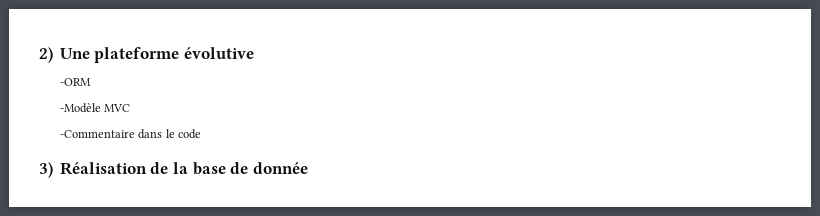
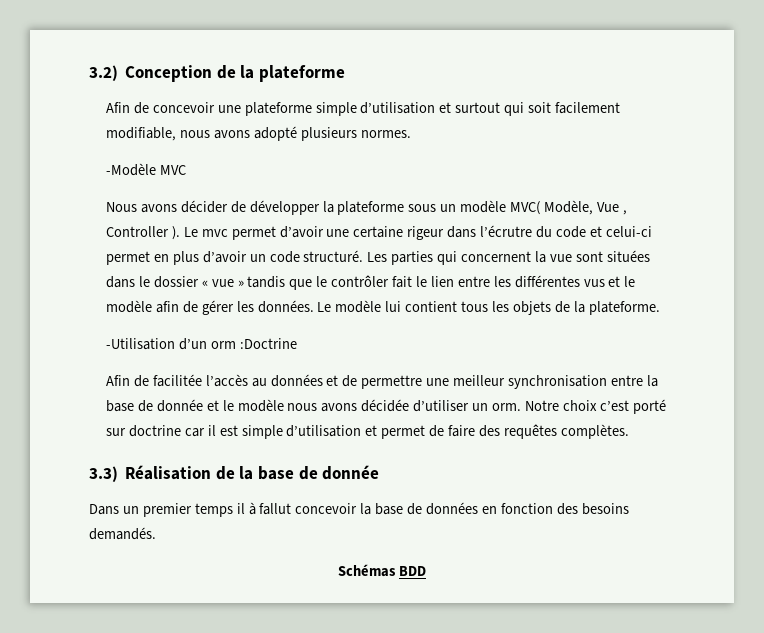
[39,47,254,63] [59,78,91,86] [59,103,131,113] [59,129,201,139] [39,162,53,178] 2) Une plateforme évolutive // -ORM // -Modèle MVC // -Commentaire dans le code // 3) -> [89,65,346,82] [105,102,620,116] [105,126,411,141] [105,163,186,176] [105,200,627,215] [105,225,652,240] [105,250,650,265] [105,275,636,290] [105,300,660,315] [105,338,297,350] [105,374,658,389] [105,399,666,414] [105,424,629,439] [89,466,118,482] 3.2) Conception de la plateforme // Afin de concevoir une plateforme simple d’utilisation et surtout qui soit facilement modifiable, nous avons adopté plusieurs normes. // -Modèle MVC // Nous avons décider de développer la plateforme sous un modèle MVC( Modèle, Vue , Controller ). Le mvc permet d’avoir une certaine rigeur dans l’écrutre du code et celui-ci permet en plus d’avoir un code structuré. Les parties qui concernent la vue sont situées dans le dossier « vue » tandis que le contrôler fait le lien entre les différentes vus et le modèle afin de gérer les données. Le modèle lui contient tous les objets de la plateforme. // -Utilisation d’un orm :Doctrine // Afin de facilitée l’accès au données et de permettre une meilleur synchronisation entre la base de donnée et le modèle nous avons décidée d’utiliser un orm. Notre choix c’est porté sur doctrine car il est simple d’utilisation et permet de faire des requêtes complètes. // 3.3)
(308, 168) none -> [89,502,629,517] [89,527,156,540] [338,564,426,577] // Dans un premier temps il à fallut concevoir la base de données en fonction des besoins demandés. // Schémas BDD

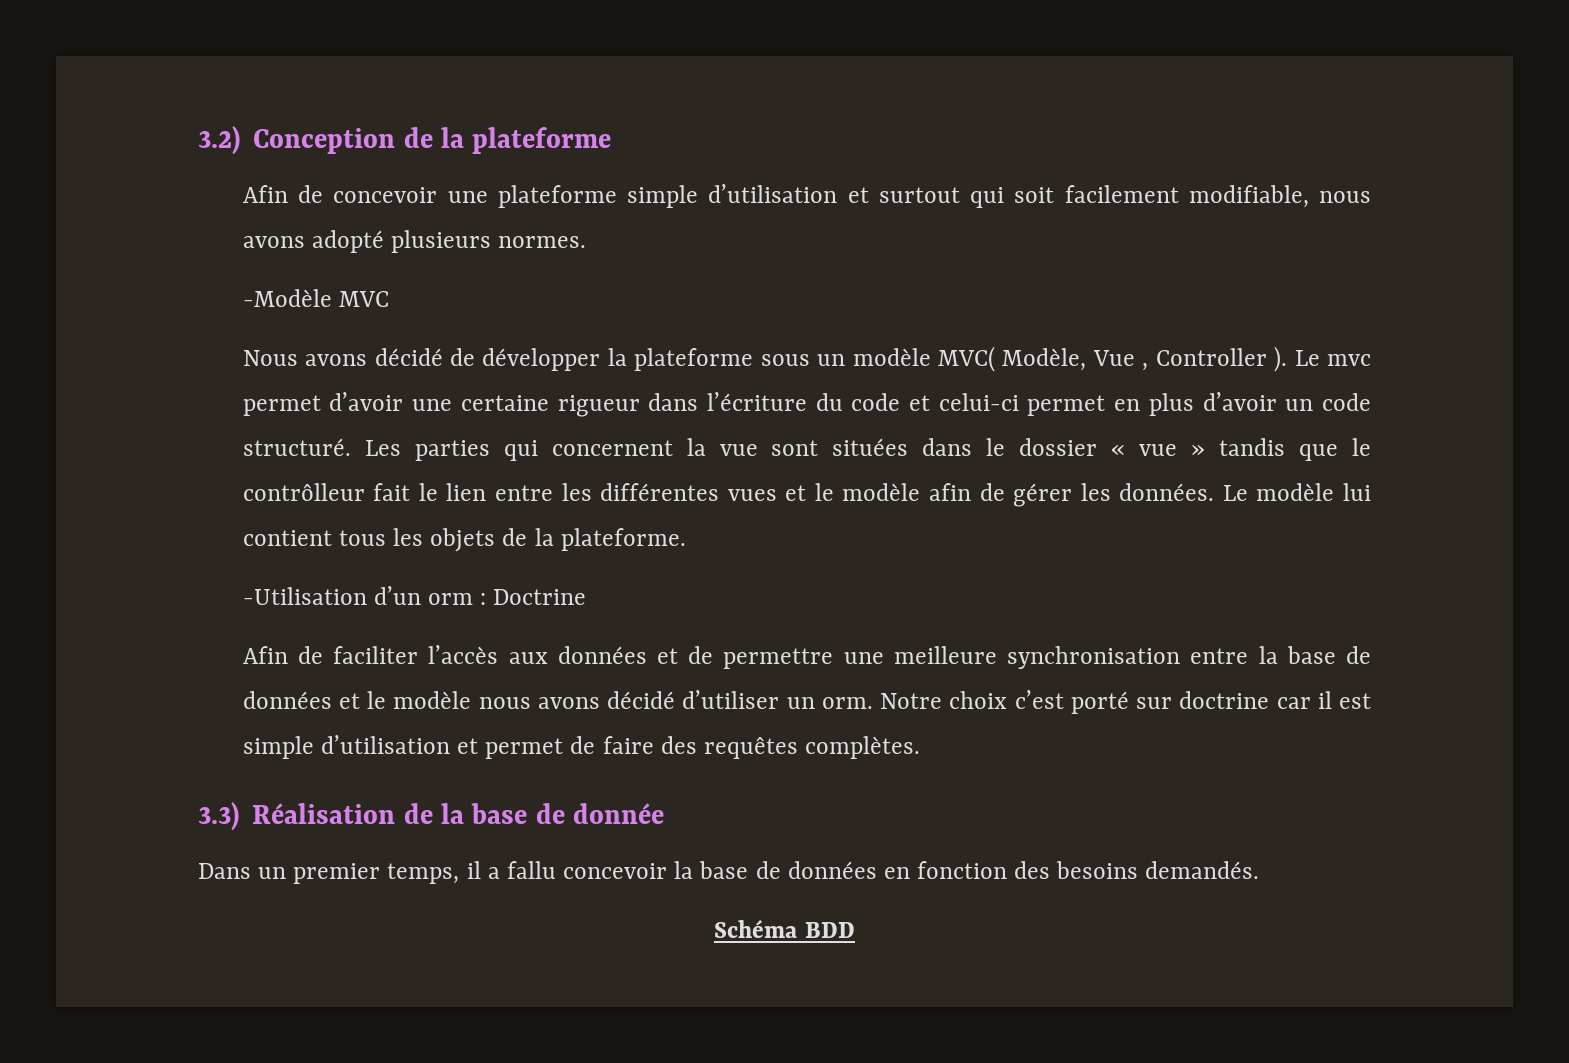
[180,200,228,213] décider -> [374,348,443,366] décidé
[407,225,533,240] rigeur dans l’écrutre -> [557,392,807,417] rigueur dans l’écriture
[331,275,390,287] contrôler -> [242,483,365,501] contrôlleur
[583,279,605,287] vus -> [727,489,777,501] vues
[239,338,297,349] [105,374,267,387] :Doctrine // Afin de facilitée l’accès au -> [480,589,587,605] [242,645,548,664] : Doctrine // Afin de faciliter l’accès aux
[453,375,506,386] meilleur -> [893,646,997,664] meilleure
[156,399,203,412] donnée -> [242,691,332,709] données
[361,399,410,412] décidée -> [607,691,676,709] décidé
[194,502,292,517] temps il à fallut -> [387,861,556,884] temps, il a fallu
[338,564,397,577] Schémas -> [714,919,798,938] Schéma

